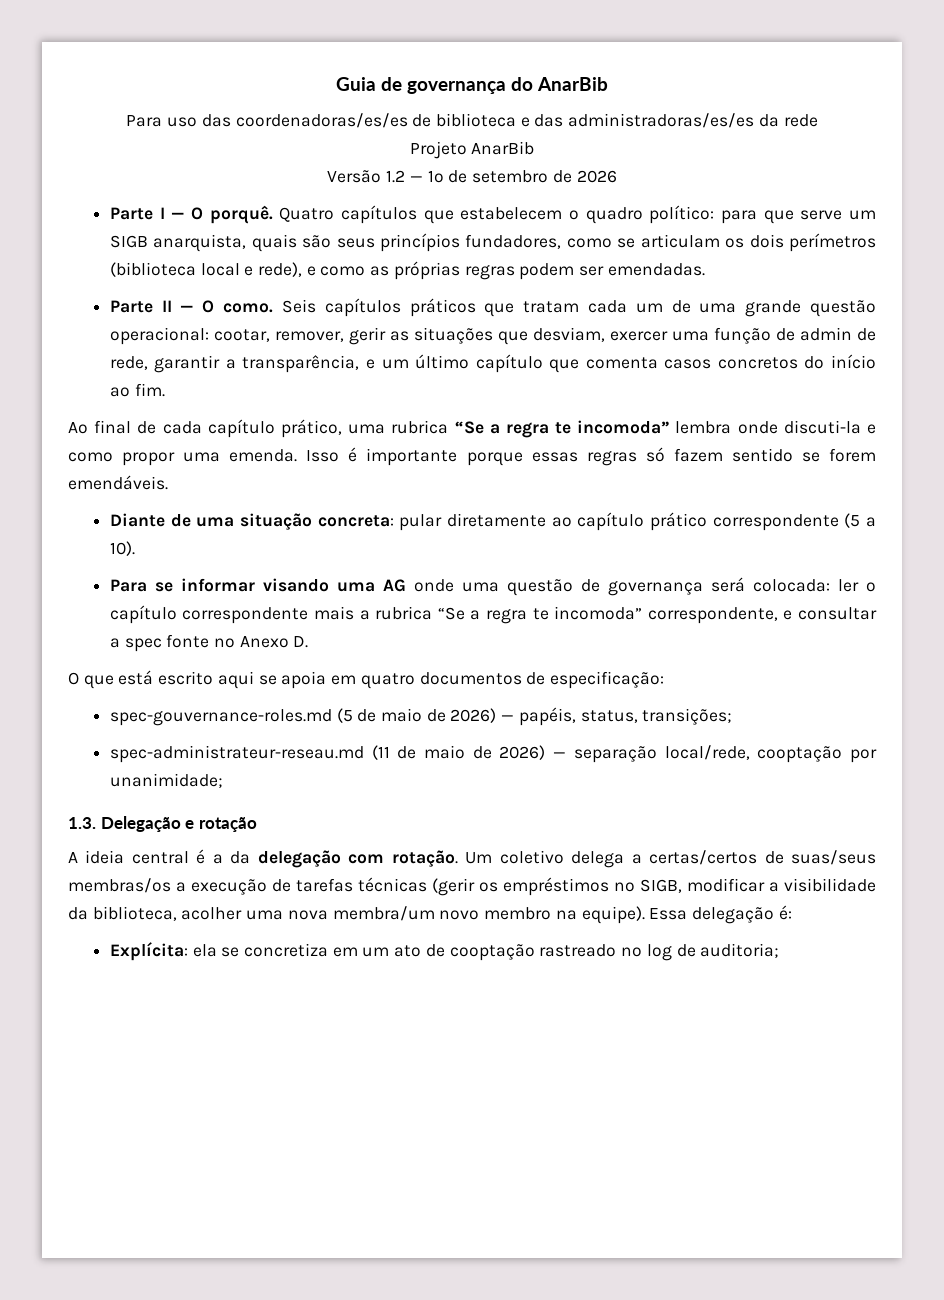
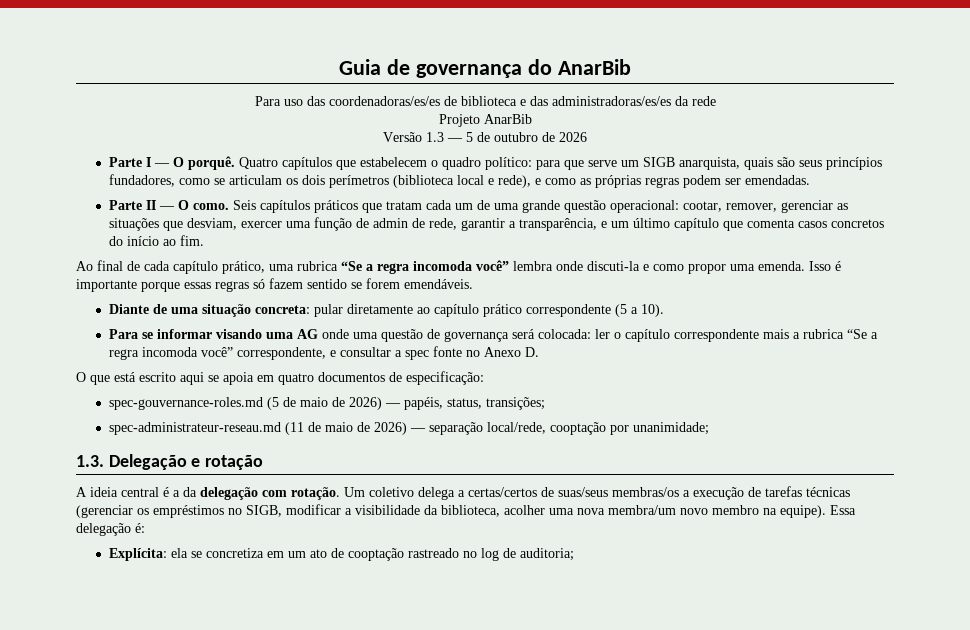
[386,170,549,183] 1.2 — 1º de setembro -> [426,132,538,142] 1.3 — 5 de outubro
[348,327,386,345] gerir -> [780,200,833,213] gerenciar
[555,420,670,434] te incomoda” -> [413,260,509,271] incomoda você”
[532,606,643,620] te incomoda” -> [141,347,233,357] incomoda você”
[432,878,475,896] (gerir -> [76,505,133,518] (gerenciar

